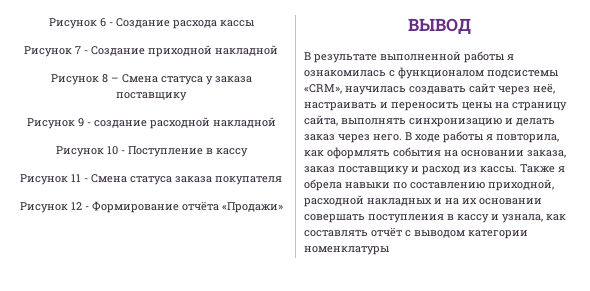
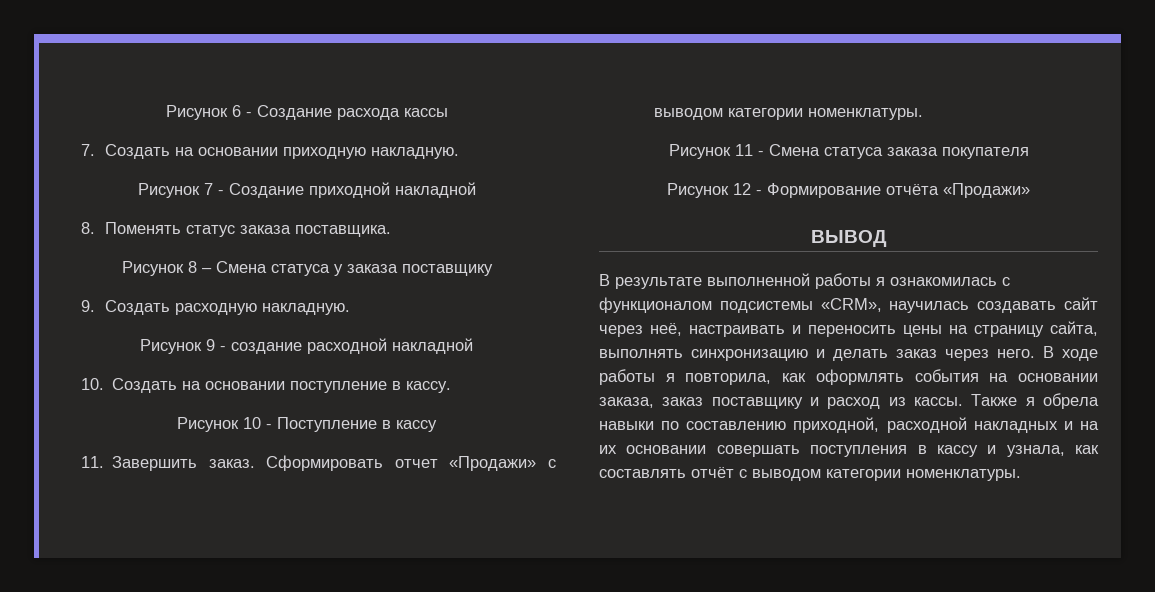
(254, 23) none -> [80,144,459,159] // 7. Создать на основании приходную накладную.
(278, 50) none -> [80,222,391,237] // 8. Поменять статус заказа поставщика.
(187, 96) none -> [80,300,350,315] // 9. Создать расходную накладную.
(276, 122) none -> [80,378,452,393] // 10. Создать на основании поступление в кассу.
(248, 152) none -> [80,455,556,471] [654,108,924,120] // 11. Завершить заказ. Сформировать отчет «Продажи» с выводом категории номенклатуры.
[304,246,389,255] номенклатуры -> [906,469,1021,481] номенклатуры.

